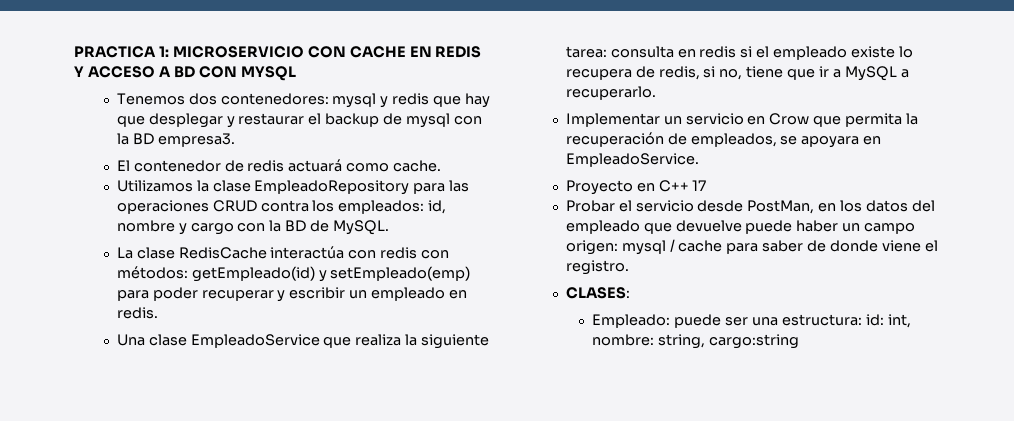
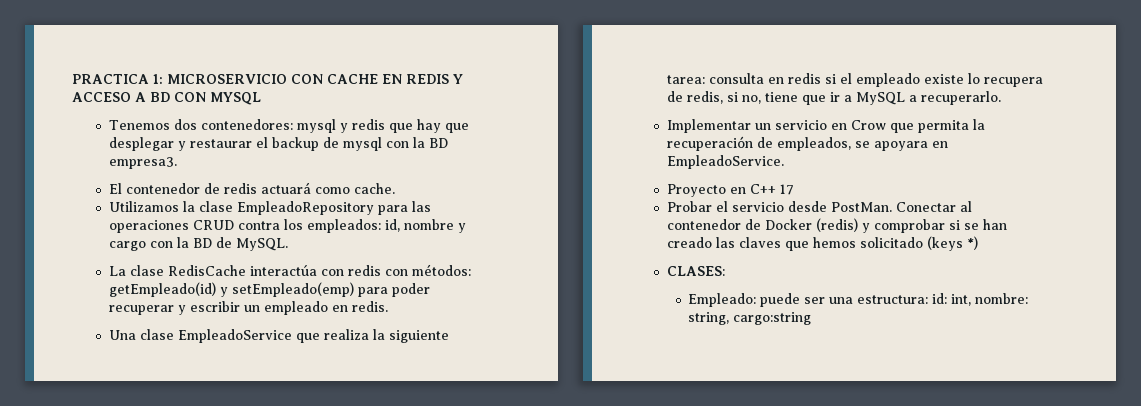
[747,200,936,214] [565,220,916,234] [565,239,938,255] [565,260,629,275] PostMan, en los datos del empleado que devuelve puede haber un campo origen: mysql / cache para saber de donde viene el registro. -> [830,201,972,212] [666,218,1007,233] [666,236,978,251] PostMan. Conectar al contenedor de Docker (redis) y comprobar si se han creado las claves que hemos solicitado (keys *)

